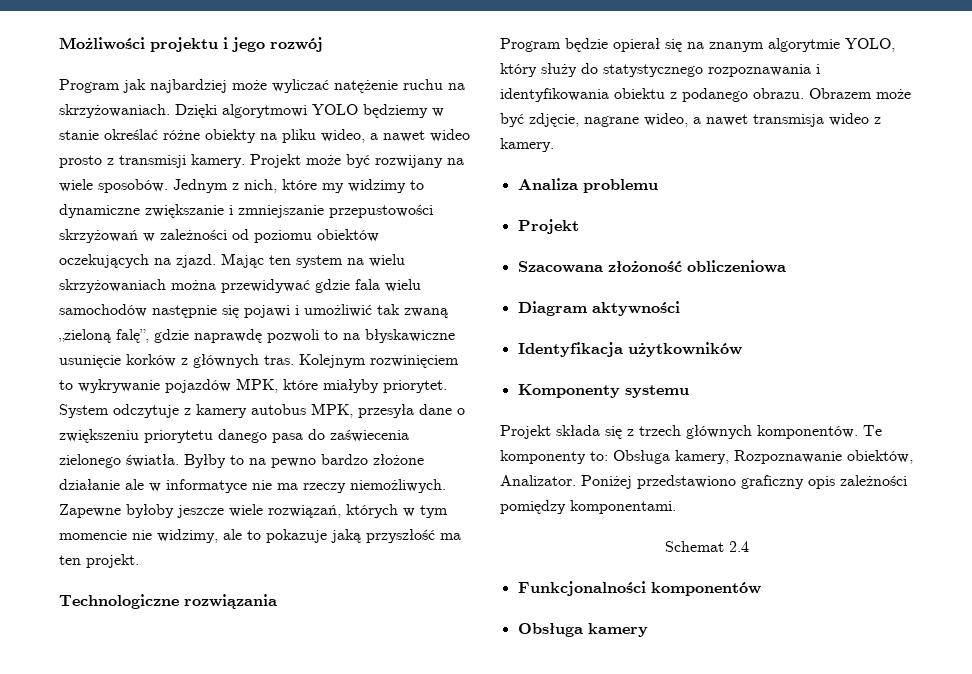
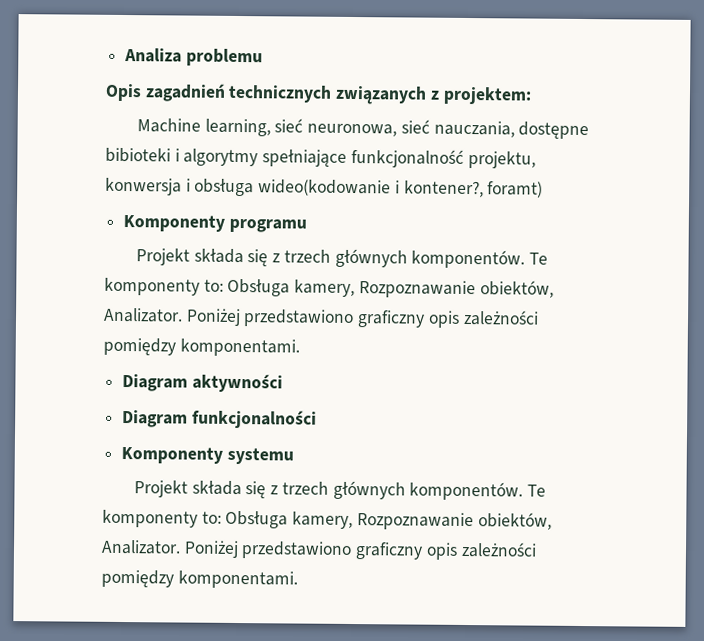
[59,37,323,52] [59,79,465,93] [59,104,444,118] [59,129,470,143] [59,154,464,168] [59,179,424,193] [59,204,433,218] [59,229,379,243] [59,253,405,268] [59,279,421,293] [59,304,448,318] [59,329,455,343] [59,354,459,368] [59,378,447,393] [59,403,465,418] [59,429,409,443] [59,454,424,468] [59,479,446,493] [59,504,448,518] [59,529,461,543] [59,554,139,568] [59,594,277,609] [500,38,895,52] [500,63,820,77] [500,88,911,102] [500,113,881,127] [500,138,554,152] [517,178,658,193] [517,219,579,234] [517,260,786,273] Możliwości projektu i jego rozwój // Program jak najbardziej może wyliczać natężenie ruchu na skrzyżowaniach. Dzięki algorytmowi YOLO będziemy w stanie określać różne obiekty na pliku wideo, a nawet wideo prosto z transmisji kamery. Projekt może być rozwijany na wiele sposobów. Jednym z nich, które my widzimy to dynamiczne zwiększanie i zmniejszanie przepustowości skrzyżowań w zależności od poziomu obiektów oczekujących na zjazd. Mając ten system na wielu skrzyżowaniach można przewidywać gdzie fala wielu samochodów następnie się pojawi i umożliwić tak zwaną „zieloną falę”, gdzie naprawdę pozwoli to na błyskawiczne usunięcie korków z głównych tras. Kolejnym rozwinięciem to wykrywanie pojazdów MPK, które miałyby priorytet. System odczytuje z kamery autobus MPK, przesyła dane o zwiększeniu priorytetu danego pasa do zaświecenia zielonego światła. Byłby to na pewno bardzo złożone działanie ale w informatyce nie ma rzeczy niemożliwych. Zapewne byłoby jeszcze wiele rozwiązań, których w tym momencie nie widzimy, ale to pokazuje jaką przyszłość ma ten projekt. // Technologiczne rozwiązania // Program będzie opierał się na znanym algorytmie YOLO, który służy do statystycznego rozpoznawania i identyfikowania obiektu z podanego obrazu. Obrazem może być zdjęcie, nagrane wideo, a nawet transmisja wideo z kamery. // Analiza problemu // Projekt // Szacowana złożoność obliczeniowa -> [124,48,263,67] [105,83,532,105] [136,118,590,140] [105,147,536,169] [105,177,544,198] [123,215,307,233] [135,248,548,269] [104,277,554,299] [103,307,539,328] [103,337,300,357] Analiza problemu // Opis zagadnień technicznych związanych z projektem: // Machine learning, sieć neuronowa, sieć nauczania, dostępne bibioteki i algorytmy spełniające funkcjonalność projektu, konwersja i obsługa wideo(kodowanie i kontener?, foramt) // Komponenty programu // Projekt składa się z trzech głównych komponentów. Te komponenty to: Obsługa kamery, Rozpoznawanie obiektów, Analizator. Poniżej przedstawiono graficzny opis zależności pomiędzy komponentami.
[517,342,742,357] Identyfikacja użytkowników -> [122,409,317,429] Diagram funkcjonalności
[664,541,749,552] [517,581,761,596] [517,623,648,637] // Schemat 2.4 // Funkcjonalności komponentów // Obsługa kamery -> (298, 579) none

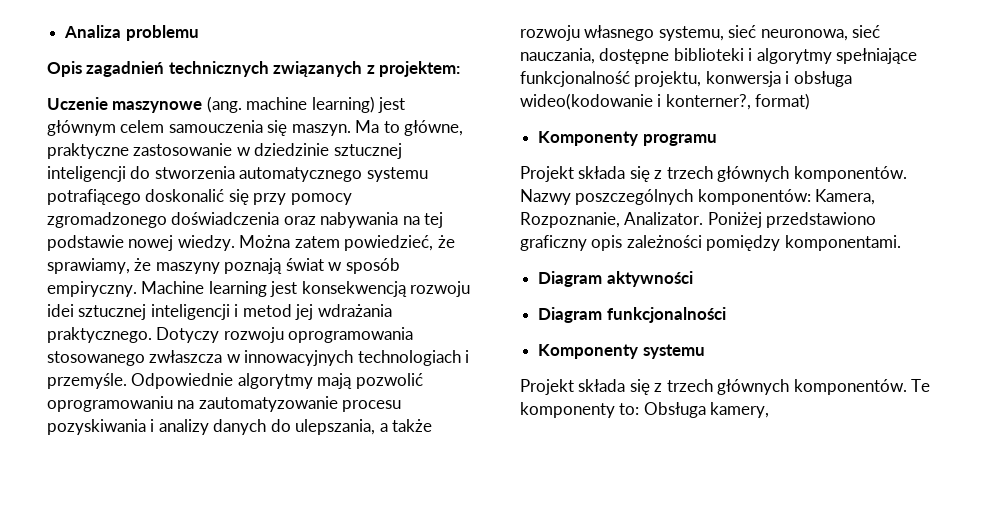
[136,118,271,137] Machine learning, -> [47,96,406,113] [47,120,464,136] [47,143,402,159] [47,166,428,182] [47,189,352,205] [47,212,444,228] [47,235,455,251] [47,258,400,274] [47,281,471,297] [47,304,392,320] [47,327,414,343] [47,350,470,366] [47,373,423,389] [47,396,402,412] [47,419,433,435] [520,25,724,41] Uczenie maszynowe (ang. machine learning) jest głównym celem samouczenia się maszyn. Ma to główne, praktyczne zastosowanie w dziedzinie sztucznej inteligencji do stworzenia automatycznego systemu potrafiącego doskonalić się przy pomocy zgromadzonego doświadczenia oraz nabywania na tej podstawie nowej wiedzy. Można zatem powiedzieć, że sprawiamy, że maszyny poznają świat w sposób empiryczny. Machine learning jest konsekwencją rozwoju idei sztucznej inteligencji i metod jej wdrażania praktycznego. Dotyczy rozwoju oprogramowania stosowanego zwłaszcza w innowacyjnych technologiach i przemyśle. Odpowiednie algorytmy mają pozwolić oprogramowaniu na zautomatyzowanie procesu pozyskiwania i analizy danych do ulepszania, a także rozwoju własnego systemu,
[105,147,171,163] bibioteki -> [673,48,744,61] biblioteki
[403,180,544,198] kontener?, foramt) -> [665,93,811,110] konterner?, format)
[528,252,548,265] [104,277,554,299] Te komponenty to: Obsługa kamery, Rozpoznawanie obiektów, -> [520,189,876,205] [520,212,620,228] Nazwy poszczególnych komponentów: Kamera, Rozpoznanie,
[356,512,552,531] [101,539,537,560] [101,569,298,589] Rozpoznawanie obiektów, Analizator. Poniżej przedstawiono graficzny opis zależności pomiędzy komponentami. -> (770, 410) none

